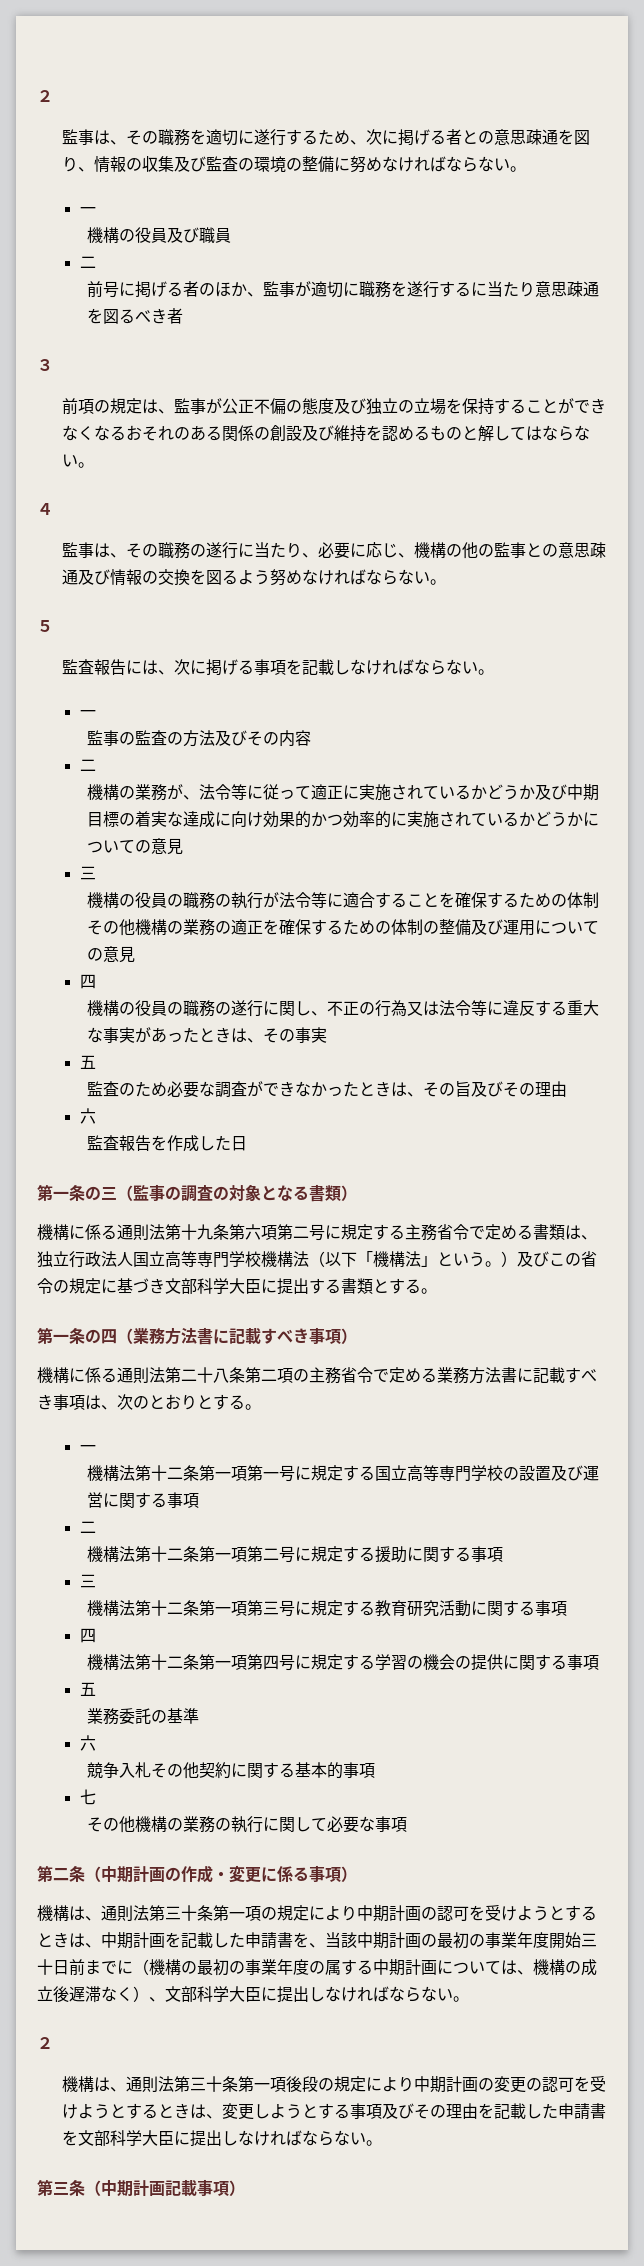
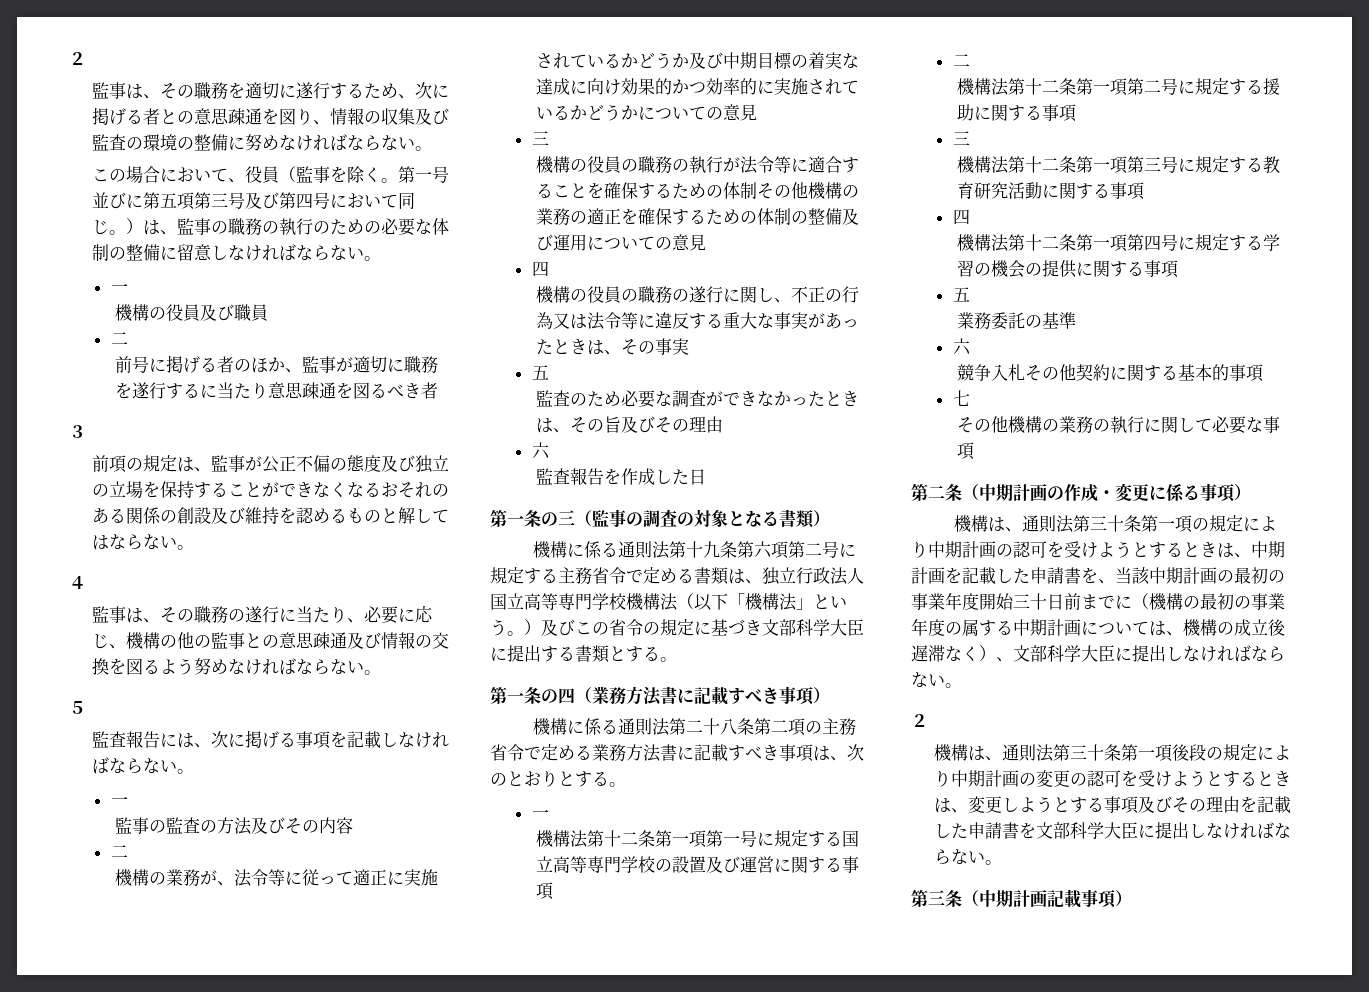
(526, 169) none -> [91,166,449,183] [91,192,415,210] [91,218,449,236] [91,244,381,261] // この場合において、役員（監事を除く。第一号並びに第五項第三号及び第四号において同じ。）は、監事の職務の執行のための必要な体制の整備に留意しなければならない。

